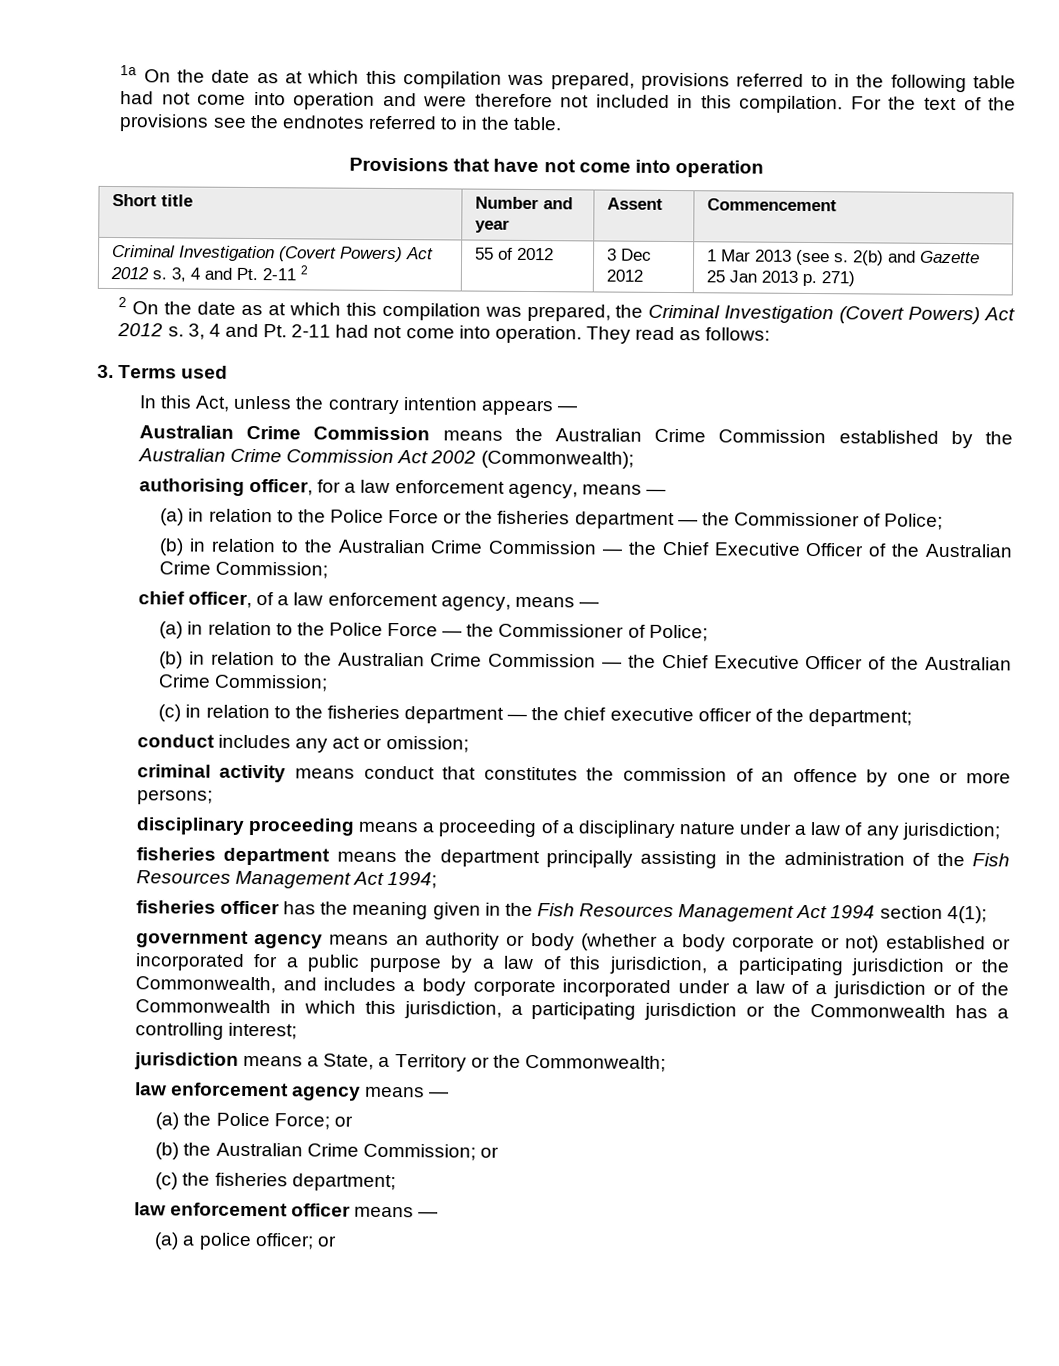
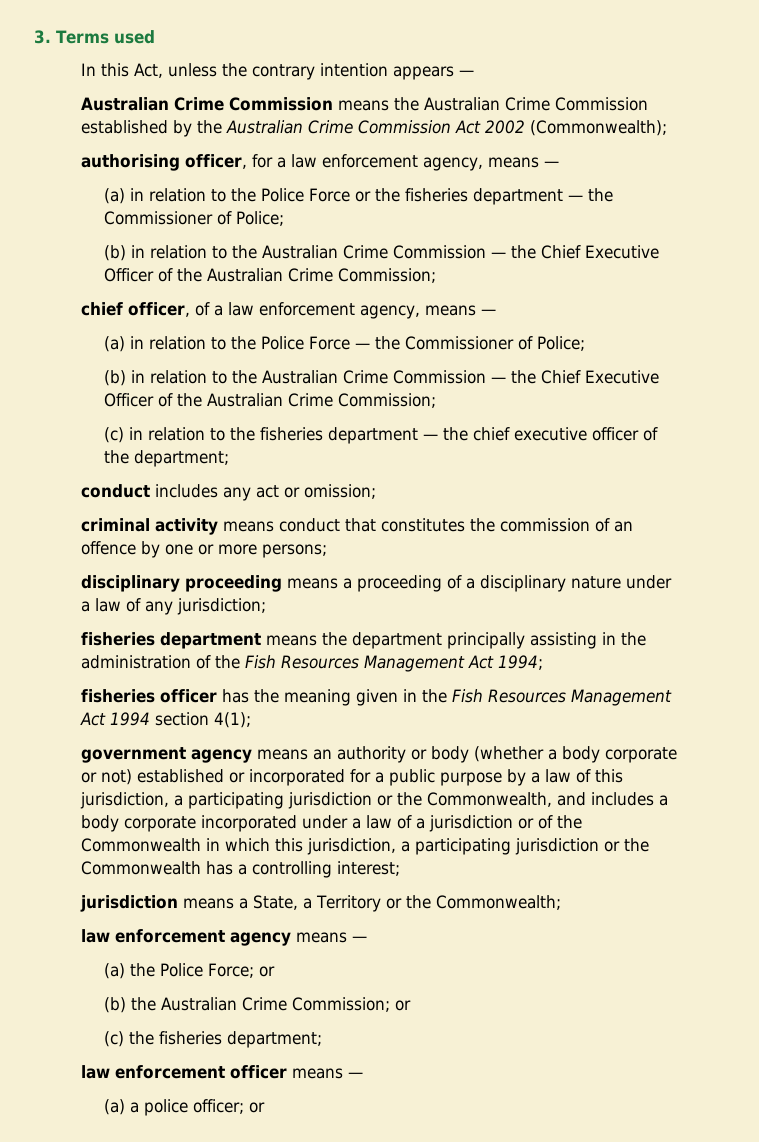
[120,65,1017,93] [120,91,1016,114] [119,114,563,132] [349,157,764,178] [111,193,193,207] [474,196,573,210] [474,219,510,233] [606,197,663,210] [706,198,837,212] [111,244,434,263] [109,265,308,282] [474,247,554,261] [606,248,652,261] [605,269,643,282] [706,249,980,266] [705,270,855,287] [118,297,1015,325] [117,323,771,344] 1a On the date as at which this compilation was prepared, provisions referred to in the following table had not come into operation and were therefore not included in this compilation. For the text of the provisions see the endnotes referred to in the table. // Provisions that have not come into operation // Short title | Number and year | Assent | Commencement // Criminal Investigation (Covert Powers) Act 2012 s. 3, 4 and Pt. 2-11 2 | 55 of 2012 | 3 Dec 2012 | 1 Mar 2013 (see s. 2(b) and Gazette 25 Jan 2013 p. 271) // 2 On the date as at which this compilation was prepared, the Criminal Investigation (Covert Powers) Act 2012 s. 3, 4 and Pt. 2-11 had not come into operation. They read as follows: // -> (34, 37) none

